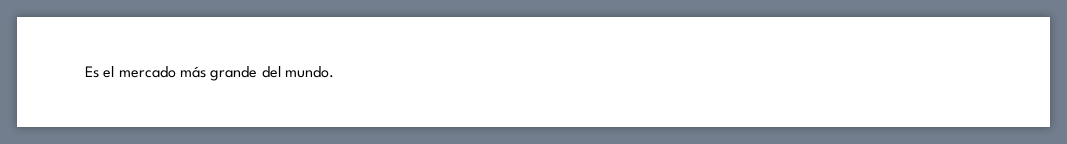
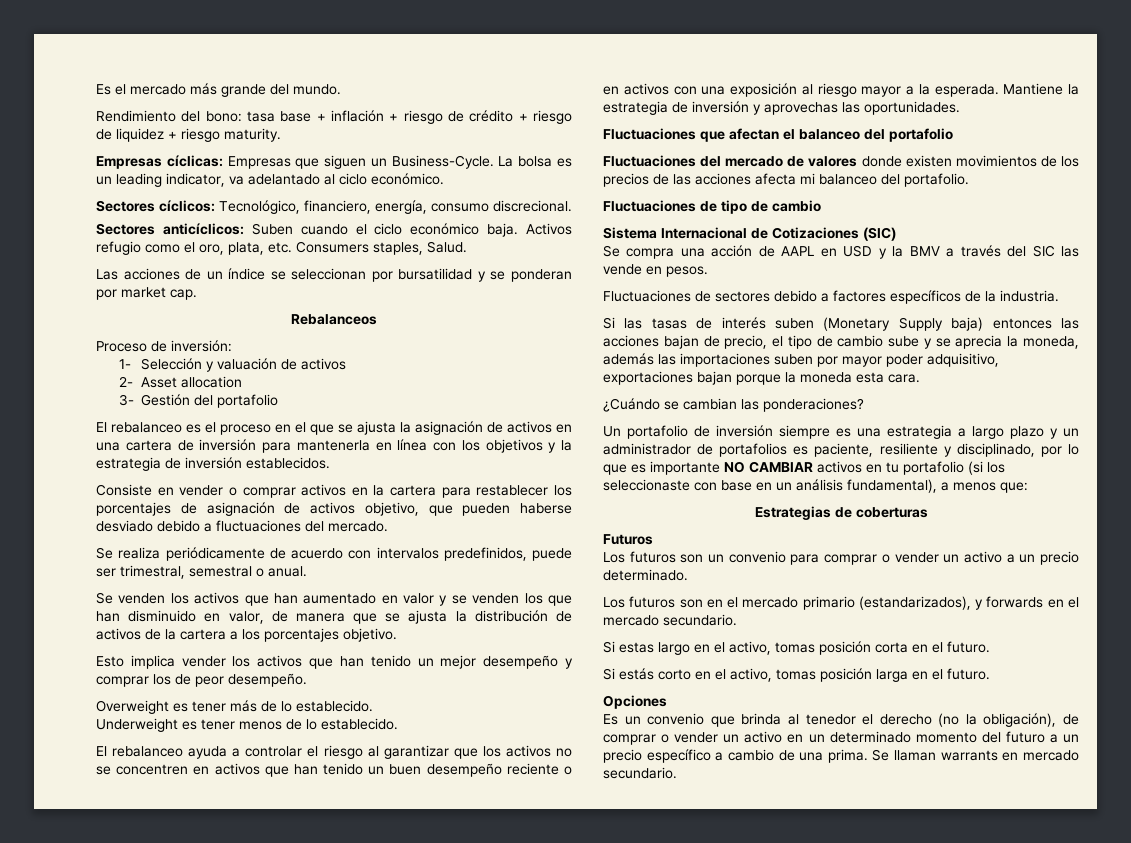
(334, 72) none -> [96,110,572,124] [96,128,281,142] [96,155,572,169] [96,173,444,187] [96,200,572,214] [96,223,572,237] [96,241,467,255] [96,268,572,282] [96,287,197,300] [291,314,377,325] [96,340,232,352] [118,358,347,372] [118,376,243,388] [118,394,279,408] [96,421,572,435] [96,439,572,453] [96,457,330,471] [96,484,572,498] [96,502,572,516] [96,520,388,532] [96,547,572,561] [96,565,307,579] [96,592,572,606] [96,610,572,624] [96,628,397,642] [96,655,573,669] [96,673,307,687] [96,700,373,714] [96,718,398,732] [96,745,572,759] [96,763,572,777] [603,83,1079,97] [603,101,960,115] [603,128,953,142] [603,155,1079,167] [603,173,969,187] [603,200,821,214] [603,227,896,241] [603,245,1079,259] [603,264,708,277] [603,290,1059,304] [603,317,1079,331] [603,335,1079,349] [603,353,999,367] [603,371,920,385] [603,398,864,412] [603,425,1079,439] [603,443,1079,457] [603,461,1005,475] [603,479,1028,493] [754,506,928,520] [603,534,653,545] [603,551,1079,565] [603,569,688,581] [603,596,1079,610] [603,614,737,626] [603,641,990,655] [603,668,990,682] [603,695,667,709] [603,713,1079,727] [603,731,1079,745] [603,749,1079,763] [603,767,677,779] // Rendimiento del bono: tasa base + inflación + riesgo de crédito + riesgo de liquidez + riesgo maturity. // Empresas cíclicas: Empresas que siguen un Business-Cycle. La bolsa es un leading indicator, va adelantado al ciclo económico. // Sectores cíclicos: Tecnológico, financiero, energía, consumo discrecional. // Sectores anticíclicos: Suben cuando el ciclo económico baja. Activos refugio como el oro, plata, etc. Consumers staples, Salud. // Las acciones de un índice se seleccionan por bursatilidad y se ponderan por market cap. // Rebalanceos // Proceso de inversión: // 1- Selección y valuación de activos // 2- Asset allocation // 3- Gestión del portafolio // El rebalanceo es el proceso en el que se ajusta la asignación de activos en una cartera de inversión para mantenerla en línea con los objetivos y la estrategia de inversión establecidos. // Consiste en vender o comprar activos en la cartera para restablecer los porcentajes de asignación de activos objetivo, que pueden haberse desviado debido a fluctuaciones del mercado. // Se realiza periódicamente de acuerdo con intervalos predefinidos, puede ser trimestral, semestral o anual. // Se venden los activos que han aumentado en valor y se venden los que han disminuido en valor, de manera que se ajusta la distribución de activos de la cartera a los porcentajes objetivo. // Esto implica vender los activos que han tenido un mejor desempeño y comprar los de peor desempeño. // Overweight es tener más de lo establecido. // Underweight es tener menos de lo establecido. // El rebalanceo ayuda a controlar el riesgo al garantizar que los activos no se concentren en activos que han tenido un buen desempeño reciente o en activos con una exposición al riesgo mayor a la esperada. Mantiene la estrategia de inversión y aprovechas las oportunidades. // Fluctuaciones que afectan el balanceo del portafolio // Fluctuaciones del mercado de valores donde existen movimientos de los precios de las acciones afecta mi balanceo del portafolio. // Fluctuaciones de tipo de cambio // Sistema Internacional de Cotizaciones (SIC) // Se compra una acción de AAPL en USD y la BMV a través del SIC las vende en pesos. // Fluctuaciones de sectores debido a factores específicos de la industria. // Si las tasas de interés suben (Monetary Supply baja) entonces las acciones bajan de precio, el tipo de cambio sube y se aprecia la moneda, además las importaciones suben por mayor poder adquisitivo, exportaciones bajan porque la moneda esta cara. // ¿Cuándo se cambian las ponderaciones? // Un portafolio de inversión siempre es una estrategia a largo plazo y un administrador de portafolios es paciente, resiliente y disciplinado, por lo que es importante NO CAMBIAR activos en tu portafolio (si los seleccionaste con base en un análisis fundamental), a menos que: // Estrategias de coberturas // Futuros // Los futuros son un convenio para comprar o vender un activo a un precio determinado. // Los futuros son en el mercado primario (estandarizados), y forwards en el mercado secundario. // Si estas largo en el activo, tomas posición corta en el futuro. // Si estás corto en el activo, tomas posición larga en el futuro. // Opciones // Es un convenio que brinda al tenedor el derecho (no la obligación), de comprar o vender un activo en un determinado momento del futuro a un precio específico a cambio de una prima. Se llaman warrants en mercado secundario.

